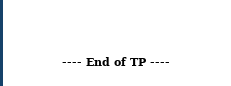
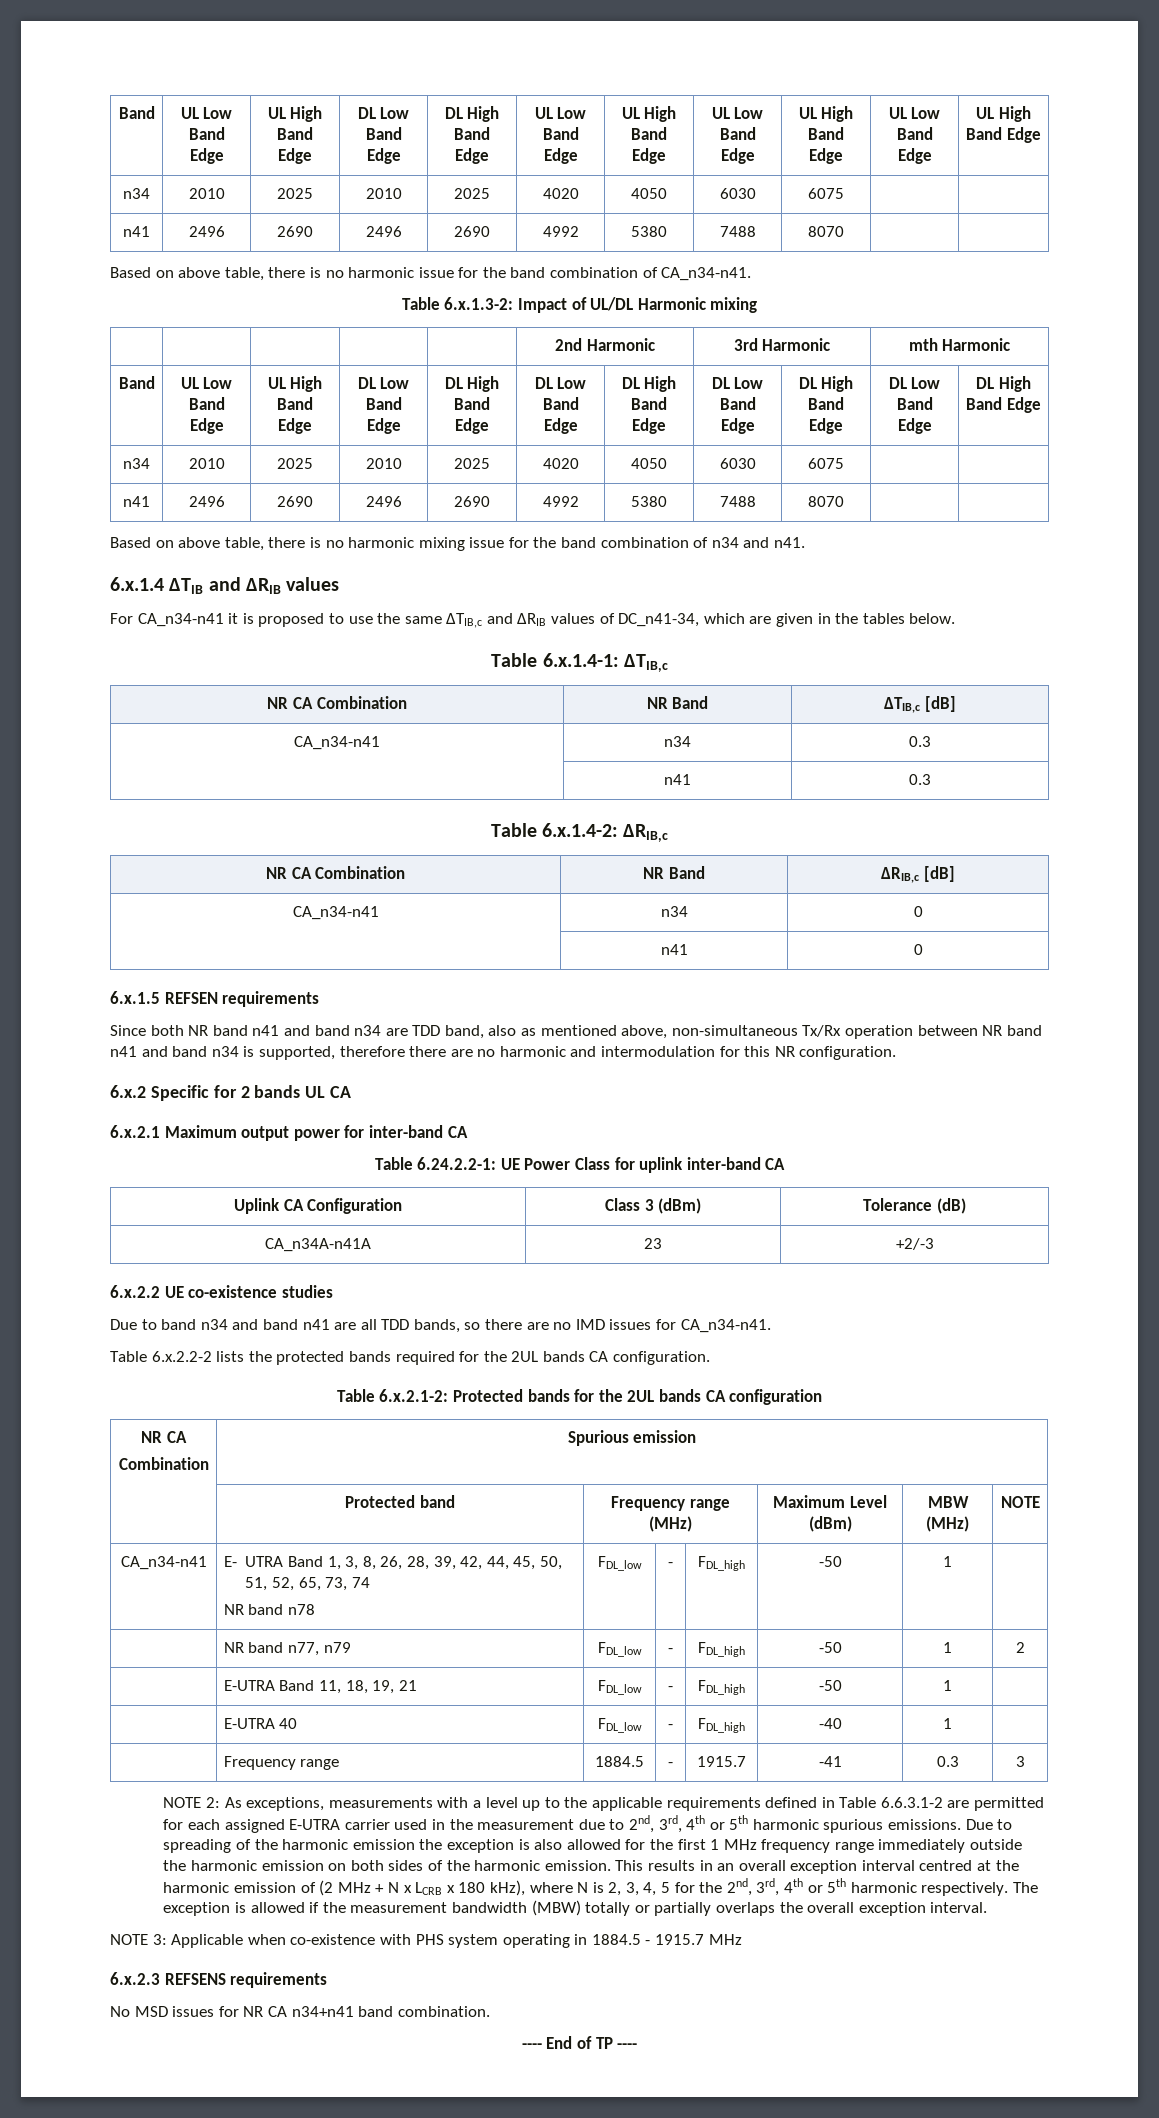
(61, 64) none -> [118,106,155,119] [180,107,233,119] [188,127,225,140] [189,148,224,164] [267,106,323,122] [277,127,313,140] [278,148,312,164] [357,107,410,119] [365,127,402,140] [366,148,401,164] [444,106,500,122] [454,127,490,140] [455,148,489,164] [534,107,587,119] [542,127,579,140] [543,148,578,164] [621,106,677,122] [631,127,667,140] [632,148,666,164] [711,107,764,119] [719,127,756,140] [720,148,755,164] [798,106,854,122] [808,127,844,140] [809,148,843,164] [888,107,941,119] [896,127,933,140] [897,148,932,164] [976,106,1031,122] [966,127,1041,143] [123,188,150,199] [188,188,225,199] [277,188,313,199] [365,188,402,199] [454,188,490,199] [542,188,579,199] [631,188,667,199] [719,188,756,199] [808,188,844,199] [123,226,150,237] [188,226,225,237] [277,226,313,237] [365,226,402,237] [454,226,490,237] [542,226,579,237] [631,226,667,237] [719,226,756,237] [808,226,844,237] [110,267,752,281] [401,297,758,313] [555,338,655,351] [733,338,831,351] [908,338,1011,351] [118,376,155,389] [180,377,233,389] [188,397,225,410] [189,418,224,434] [267,376,323,392] [277,397,313,410] [278,418,312,434] [357,377,410,389] [365,397,402,410] [366,418,401,434] [444,376,500,392] [454,397,490,410] [455,418,489,434] [534,377,587,389] [542,397,579,410] [543,418,578,434] [621,376,677,392] [631,397,667,410] [632,418,666,434] [711,377,764,389] [719,397,756,410] [720,418,755,434] [798,376,854,392] [808,397,844,410] [809,418,843,434] [888,377,941,389] [896,397,933,410] [897,418,932,434] [976,376,1031,392] [966,397,1041,413] [123,458,150,469] [188,458,225,469] [277,458,313,469] [365,458,402,469] [454,458,490,469] [542,458,579,469] [631,458,667,469] [719,458,756,469] [808,458,844,469] [123,496,150,507] [188,496,225,507] [277,496,313,507] [365,496,402,507] [454,496,490,507] [542,496,579,507] [631,496,667,507] [719,496,756,507] [808,496,844,507] [110,537,806,551] [110,577,340,594] [110,613,956,628] [491,653,668,672] [267,696,407,709] [646,696,709,709] [884,696,956,713] [294,736,380,750] [664,736,691,747] [909,736,931,747] [664,774,691,785] [909,774,931,785] [490,823,669,842] [265,866,406,879] [643,866,705,879] [881,866,955,883] [292,906,379,920] [660,906,688,917] [913,906,923,917] [660,944,688,955] [913,944,923,955] [110,991,320,1007] [110,1025,1042,1039] [110,1046,897,1060] [110,1085,352,1101] [110,1125,468,1141] [374,1157,786,1173] [233,1198,403,1214] [604,1198,702,1214] [863,1198,966,1214] [265,1238,371,1252] [644,1238,662,1249] [895,1238,934,1250] [110,1285,333,1298] [110,1319,771,1333] [110,1351,711,1365] [336,1389,823,1405] [141,1431,187,1443] [118,1457,209,1470] [567,1430,697,1446] [345,1495,455,1508] [611,1496,730,1511] [649,1516,692,1532] [773,1495,887,1508] [808,1516,852,1532] [927,1496,969,1508] [926,1516,969,1532] [1000,1496,1040,1508] [120,1556,207,1570] [223,1556,562,1570] [245,1577,370,1591] [223,1604,316,1615] [597,1556,642,1571] [668,1562,673,1567] [698,1556,745,1571] [818,1556,842,1567] [943,1556,952,1567] [223,1642,351,1656] [597,1642,642,1657] [668,1648,673,1653] [698,1642,745,1657] [818,1642,842,1653] [943,1642,952,1653] [1015,1642,1025,1653] [223,1680,417,1694] [597,1680,642,1695] [668,1686,673,1691] [698,1680,745,1695] [818,1680,842,1691] [943,1680,952,1691] [223,1718,298,1729] [597,1718,642,1733] [668,1724,673,1729] [698,1718,745,1733] [818,1718,842,1729] [943,1718,952,1729] [223,1756,340,1770] [595,1756,644,1767] [668,1762,673,1767] [697,1756,746,1767] [818,1756,842,1767] [936,1756,959,1767] [1015,1756,1025,1767] [163,1797,1045,1811] [163,1815,1013,1833] [163,1839,1023,1853] [163,1860,1019,1874] [163,1878,1038,1896] [163,1900,988,1916] [110,1934,742,1948] [110,1972,328,1988] [110,2006,490,2017] Band | UL Low Band Edge | UL High Band Edge | DL Low Band Edge | DL High Band Edge | UL Low Band Edge | UL High Band Edge | UL Low Band Edge | UL High Band Edge | UL Low Band Edge | UL High Band Edge // n34 | 2010 | 2025 | 2010 | 2025 | 4020 | 4050 | 6030 | 6075 | | // n41 | 2496 | 2690 | 2496 | 2690 | 4992 | 5380 | 7488 | 8070 | | // Based on above table, there is no harmonic issue for the band combination of CA_n34-n41. // Table 6.x.1.3-2: Impact of UL/DL Harmonic mixing // | | | | | 2nd Harmonic | 3rd Harmonic | mth Harmonic // Band | UL Low Band Edge | UL High Band Edge | DL Low Band Edge | DL High Band Edge | DL Low Band Edge | DL High Band Edge | DL Low Band Edge | DL High Band Edge | DL Low Band Edge | DL High Band Edge // n34 | 2010 | 2025 | 2010 | 2025 | 4020 | 4050 | 6030 | 6075 | | // n41 | 2496 | 2690 | 2496 | 2690 | 4992 | 5380 | 7488 | 8070 | | // Based on above table, there is no harmonic mixing issue for the band combination of n34 and n41. // 6.x.1.4 ∆TIB and ∆RIB values // For CA_n34-n41 it is proposed to use the same ΔTIB,c and ΔRIB values of DC_n41-34, which are given in the tables below. // Table 6.x.1.4-1: ΔTIB,c // NR CA Combination | NR Band | ΔTIB,c [dB] // CA_n34-n41 | n34 | 0.3 // | n41 | 0.3 // Table 6.x.1.4-2: ΔRIB,c // NR CA Combination | NR Band | ΔRIB,c [dB] // CA_n34-n41 | n34 | 0 // | n41 | 0 // 6.x.1.5 REFSEN requirements // Since both NR band n41 and band n34 are TDD band, also as mentioned above, non-simultaneous Tx/Rx operation between NR band n41 and band n34 is supported, therefore there are no harmonic and intermodulation for this NR configuration. // 6.x.2 Specific for 2 bands UL CA // 6.x.2.1 Maximum output power for inter-band CA // Table 6.24.2.2-1: UE Power Class for uplink inter-band CA // Uplink CA Configuration | Class 3 (dBm) | Tolerance (dB) // CA_n34A-n41A | 23 | +2/-3 // 6.x.2.2 UE co-existence studies // Due to band n34 and band n41 are all TDD bands, so there are no IMD issues for CA_n34-n41. // Table 6.x.2.2-2 lists the protected bands required for the 2UL bands CA configuration. // Table 6.x.2.1-2: Protected bands for the 2UL bands CA configuration // NR CA // Combination | Spurious emission // | Protected band | Frequency range (MHz) | Maximum Level (dBm) | MBW (MHz) | NOTE // CA_n34-n41 | E- UTRA Band 1, 3, 8, 26, 28, 39, 42, 44, 45, 50, 51, 52, 65, 73, 74 // NR band n78 | FDL_low | - | FDL_high | -50 | 1 | // | NR band n77, n79 | FDL_low | - | FDL_high | -50 | 1 | 2 // | E-UTRA Band 11, 18, 19, 21 | FDL_low | - | FDL_high | -50 | 1 | // | E-UTRA 40 | FDL_low | - | FDL_high | -40 | 1 | // | Frequency range | 1884.5 | - | 1915.7 | -41 | 0.3 | 3 // NOTE 2: As exceptions, measurements with a level up to the applicable requirements defined in Table 6.6.3.1-2 are permitted for each assigned E-UTRA carrier used in the measurement due to 2nd, 3rd, 4th or 5th harmonic spurious emissions. Due to spreading of the harmonic emission the exception is also allowed for the first 1 MHz frequency range immediately outside the harmonic emission on both sides of the harmonic emission. This results in an overall exception interval centred at the harmonic emission of (2 MHz + N x LCRB x 180 kHz), where N is 2, 3, 4, 5 for the 2nd, 3rd, 4th or 5th harmonic respectively. The exception is allowed if the measurement bandwidth (MBW) totally or partially overlaps the overall exception interval. // NOTE 3: Applicable when co-existence with PHS system operating in 1884.5 - 1915.7 MHz // 6.x.2.3 REFSENS requirements // No MSD issues for NR CA n34+n41 band combination. //

